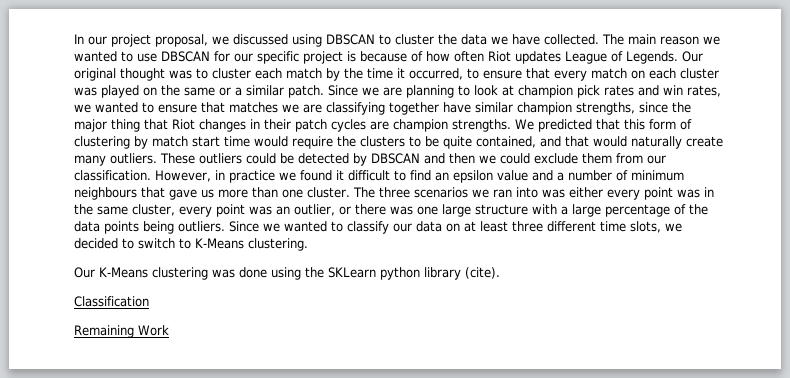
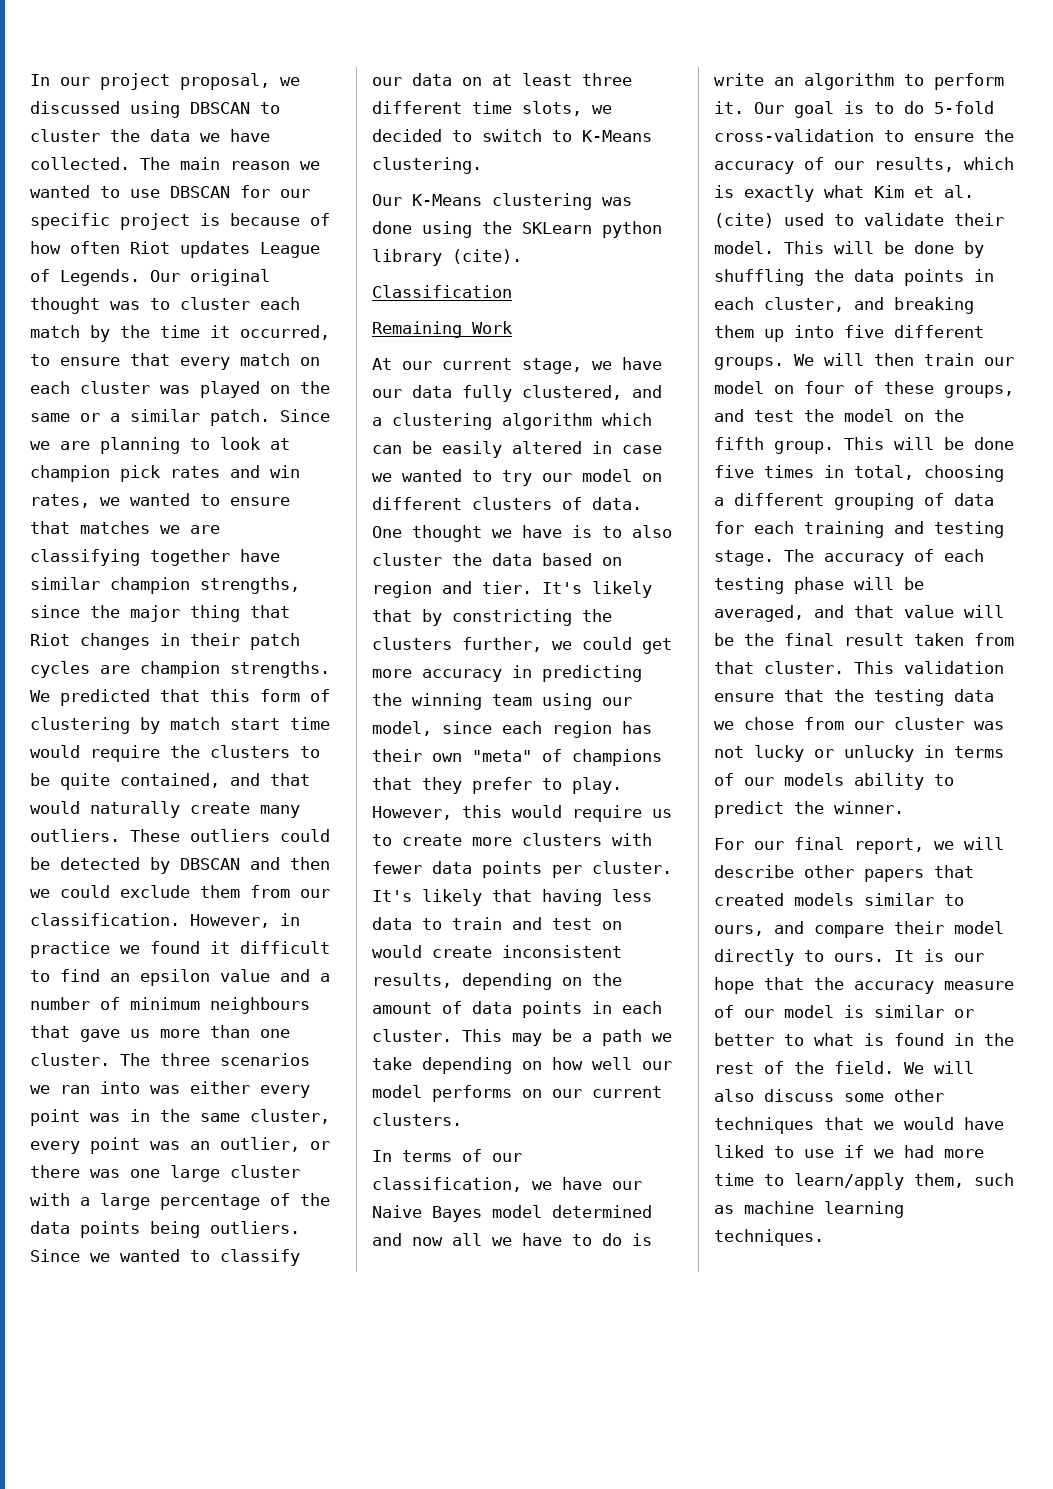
[475,204,528,215] structure -> [230,1165,300,1178] cluster
(169, 330) none -> [372,357,662,374] [372,385,662,402] [372,413,652,430] [372,441,662,458] [372,469,662,486] [372,497,642,510] [372,525,672,542] [372,553,622,566] [372,581,652,598] [372,609,612,626] [372,637,672,654] [372,665,642,682] [372,693,632,710] [372,721,652,738] [372,749,662,766] [372,777,622,794] [372,805,672,822] [372,833,652,846] [372,861,672,878] [372,889,652,906] [372,917,622,930] [372,945,622,958] [372,973,622,990] [372,1001,662,1018] [372,1029,672,1046] [372,1057,672,1074] [372,1085,662,1102] [372,1113,462,1126] [372,1149,522,1162] [372,1177,642,1192] [372,1205,652,1222] [372,1233,652,1246] [714,73,1004,90] [714,101,994,118] [714,129,1014,142] [714,157,1014,174] [714,185,974,202] [714,213,1004,228] [714,241,984,258] [714,269,994,286] [714,297,974,314] [714,325,984,342] [714,353,1014,370] [714,381,1014,398] [714,409,964,422] [714,437,1014,454] [714,465,1004,482] [714,493,994,510] [714,521,1004,538] [714,549,984,566] [714,577,924,594] [714,605,1004,622] [714,633,1014,646] [714,661,1004,674] [714,689,994,706] [714,717,1004,730] [714,745,1004,762] [714,773,954,790] [714,801,904,818] [714,837,1004,854] [714,865,974,882] [714,893,964,906] [714,921,1004,938] [714,949,984,966] [714,977,1014,994] [714,1005,974,1018] [714,1033,1014,1046] [714,1061,974,1074] [714,1089,944,1102] [714,1117,1004,1134] [714,1145,984,1158] [714,1173,1014,1190] [714,1201,904,1218] [714,1229,824,1246] // At our current stage, we have our data fully clustered, and a clustering algorithm which can be easily altered in case we wanted to try our model on different clusters of data. One thought we have is to also cluster the data based on region and tier. It's likely that by constricting the clusters further, we could get more accuracy in predicting the winning team using our model, since each region has their own "meta" of champions that they prefer to play. However, this would require us to create more clusters with fewer data points per cluster. It's likely that having less data to train and test on would create inconsistent results, depending on the amount of data points in each cluster. This may be a path we take depending on how well our model performs on our current clusters. // In terms of our classification, we have our Naive Bayes model determined and now all we have to do is write an algorithm to perform it. Our goal is to do 5-fold cross-validation to ensure the accuracy of our results, which is exactly what Kim et al. (cite) used to validate their model. This will be done by shuffling the data points in each cluster, and breaking them up into five different groups. We will then train our model on four of these groups, and test the model on the fifth group. This will be done five times in total, choosing a different grouping of data for each training and testing stage. The accuracy of each testing phase will be averaged, and that value will be the final result taken from that cluster. This validation ensure that the testing data we chose from our cluster was not lucky or unlucky in terms of our models ability to predict the winner. // For our final report, we will describe other papers that created models similar to ours, and compare their model directly to ours. It is our hope that the accuracy measure of our model is similar or better to what is found in the rest of the field. We will also discuss some other techniques that we would have liked to use if we had more time to learn/apply them, such as machine learning techniques.

